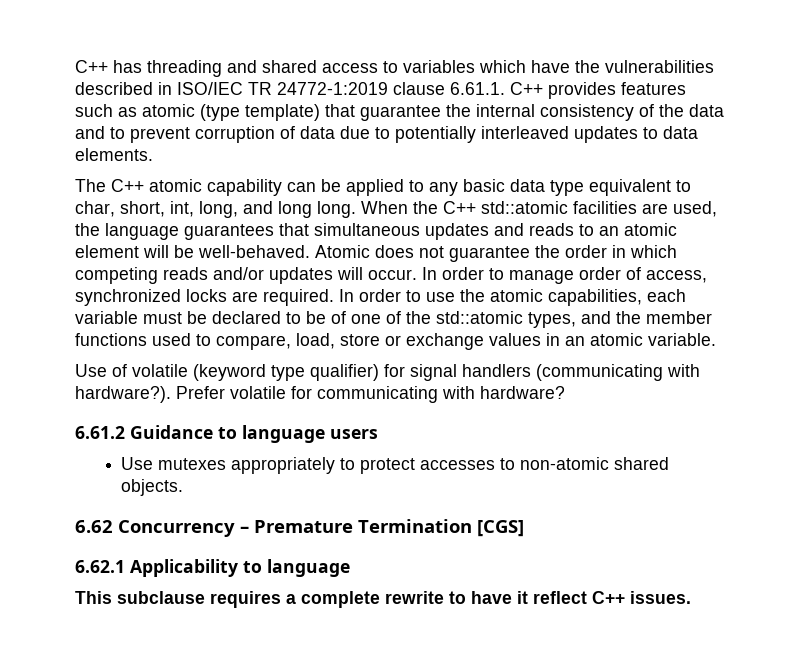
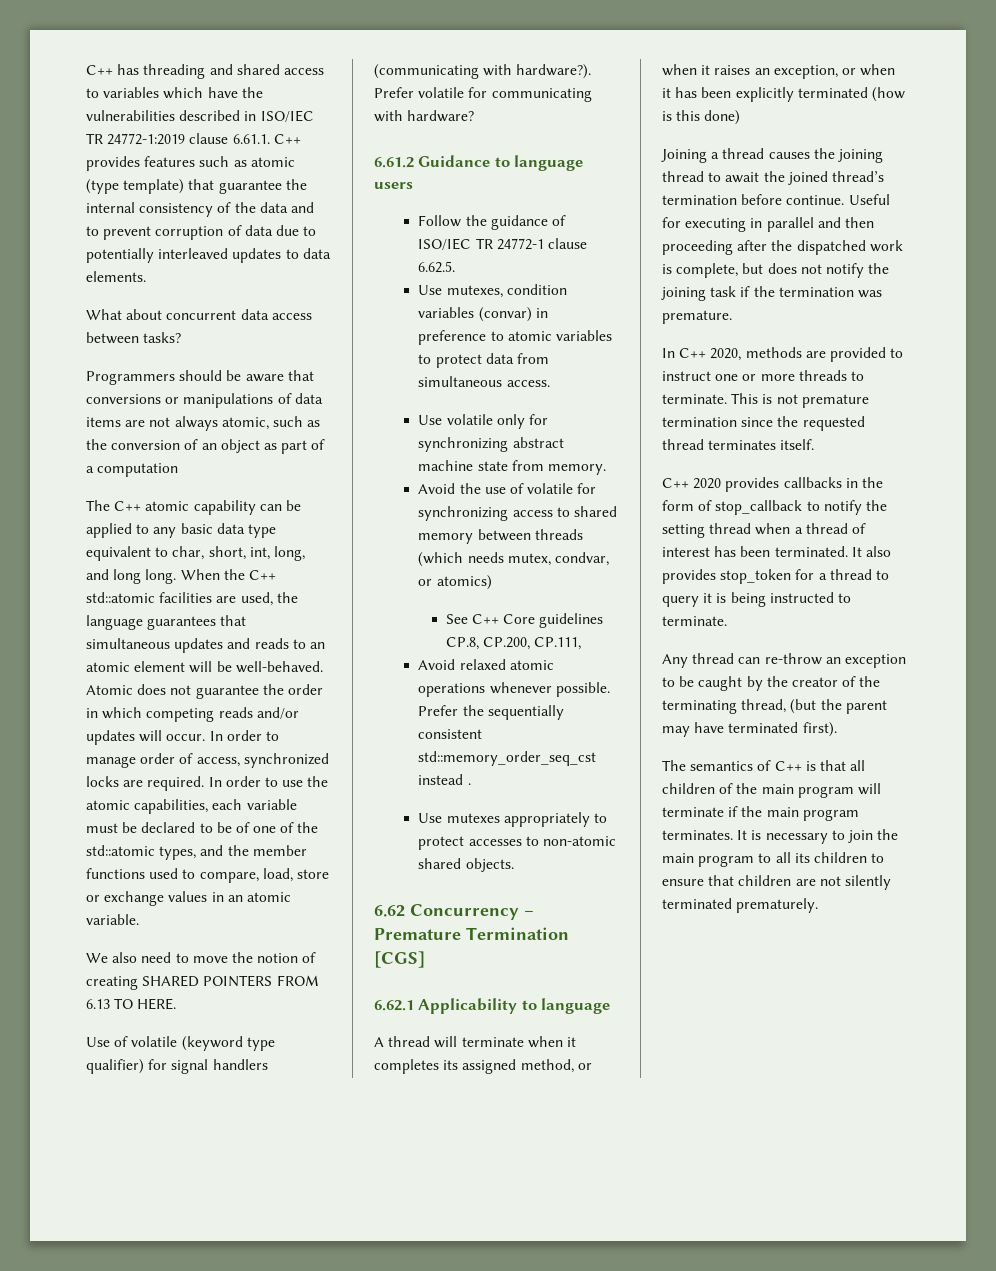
(153, 154) none -> [86,309,312,320] [86,332,182,344] [86,370,314,385] [86,393,323,408] [86,416,321,431] [86,439,326,454] [86,463,179,477] // What about concurrent data access between tasks? // Programmers should be aware that conversions or manipulations of data items are not always atomic, such as the conversion of an object as part of a computation
(716, 339) none -> [86,952,317,963] [86,975,319,990] [86,998,177,1010] // We also need to move the notion of creating SHARED POINTERS FROM 6.13 TO HERE.
(378, 434) none -> [418,215,566,230] [418,238,587,250] [418,261,456,273] [418,284,567,298] [418,307,548,322] [418,330,612,345] [418,353,549,368] [418,376,550,387] [418,414,548,429] [418,437,564,452] [418,460,606,475] [418,483,597,494] [418,506,617,521] [418,529,583,544] [418,552,609,567] [418,575,492,590] [445,613,604,628] [445,637,582,650] [418,659,554,670] [418,682,610,697] [418,705,564,720] [418,729,483,739] [418,751,597,766] [418,774,471,785] // Follow the guidance of ISO/IEC TR 24772-1 clause 6.62.5. // Use mutexes, condition variables (convar) in preference to atomic variables to protect data from simultaneous access. // Use volatile only for synchronizing abstract machine state from memory. // Avoid the use of volatile for synchronizing access to shared memory between threads (which needs mutex, condvar, or atomics) // See C++ Core guidelines CP.8, CP.200, CP.111, // Avoid relaxed atomic operations whenever possible. Prefer the sequentially consistent std::memory_order_seq_cst instead .
[75,591,691,608] This subclause requires a complete rewrite to have it reflect C++ issues. -> [374,1036,576,1048] [374,1059,592,1074] [662,64,896,79] [662,87,905,102] [662,110,741,125] [661,148,883,163] [662,171,884,185] [662,194,890,205] [662,217,874,232] [662,240,903,255] [662,263,890,278] [661,286,882,301] [662,310,732,324] [662,347,904,362] [662,370,864,381] [662,393,869,408] [662,416,865,431] [662,439,815,450] [662,477,883,492] [662,500,887,515] [662,523,866,538] [662,546,891,557] [662,569,889,584] [662,592,851,607] [662,616,727,626] [662,653,906,668] [662,676,881,691] [662,699,887,714] [662,722,837,737] [662,760,866,771] [662,783,881,798] [662,806,859,821] [662,829,899,844] [662,852,885,867] [662,875,891,890] [662,898,819,913] A thread will terminate when it completes its assigned method, or when it raises an exception, or when it has been explicitly terminated (how is this done) // Joining a thread causes the joining thread to await the joined thread’s termination before continue. Useful for executing in parallel and then proceeding after the dispatched work is complete, but does not notify the joining task if the termination was premature. // In C++ 2020, methods are provided to instruct one or more threads to terminate. This is not premature termination since the requested thread terminates itself. // C++ 2020 provides callbacks in the form of stop_callback to notify the setting thread when a thread of interest has been terminated. It also provides stop_token for a thread to query it is being instructed to terminate. // Any thread can re-throw an exception to be caught by the creator of the terminating thread, (but the parent may have terminated first). // The semantics of C++ is that all children of the main program will terminate if the main program terminates. It is necessary to join the main program to all its children to ensure that children are not silently terminated prematurely.

